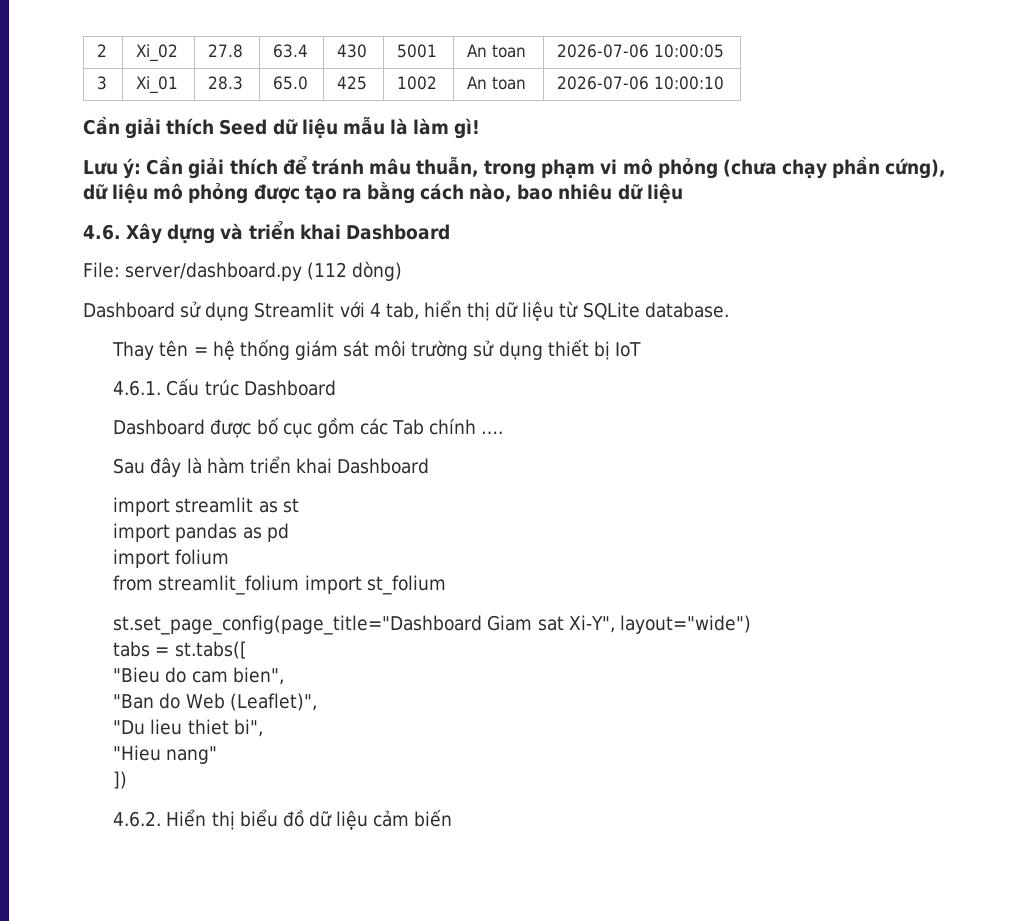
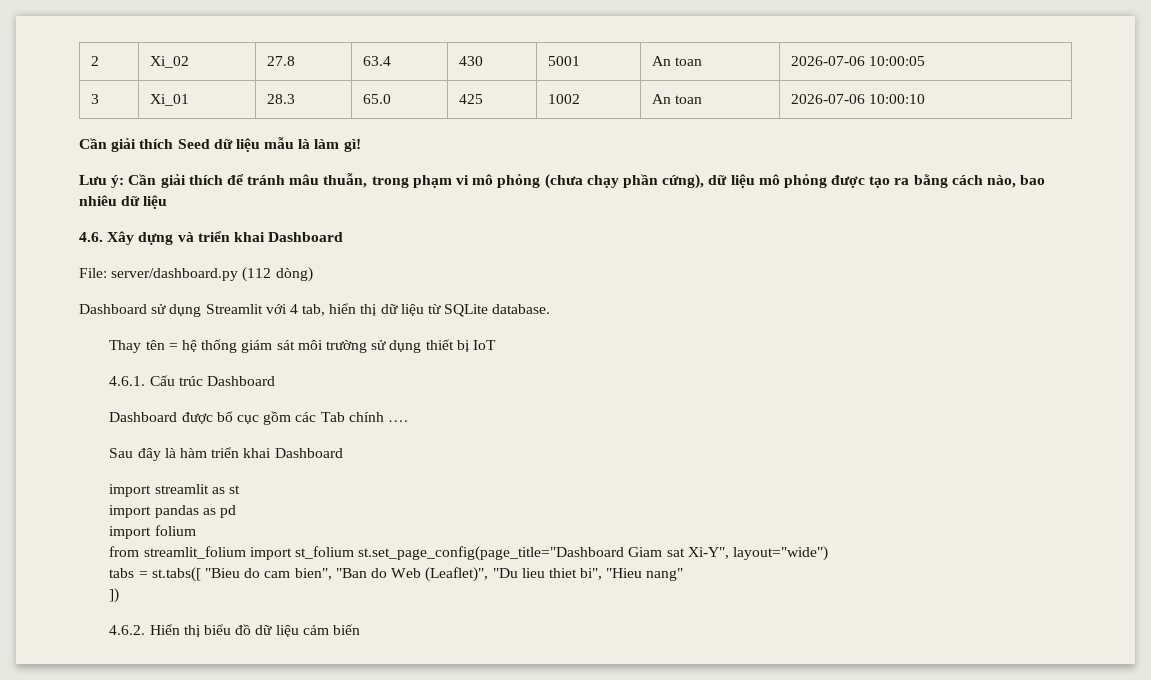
(446, 585) // -> (355, 552) none
(247, 650) // -> (201, 574) none
(284, 676) // -> (332, 574) none
(317, 702) // -> (489, 574) none
(263, 728) // -> (603, 574) none

